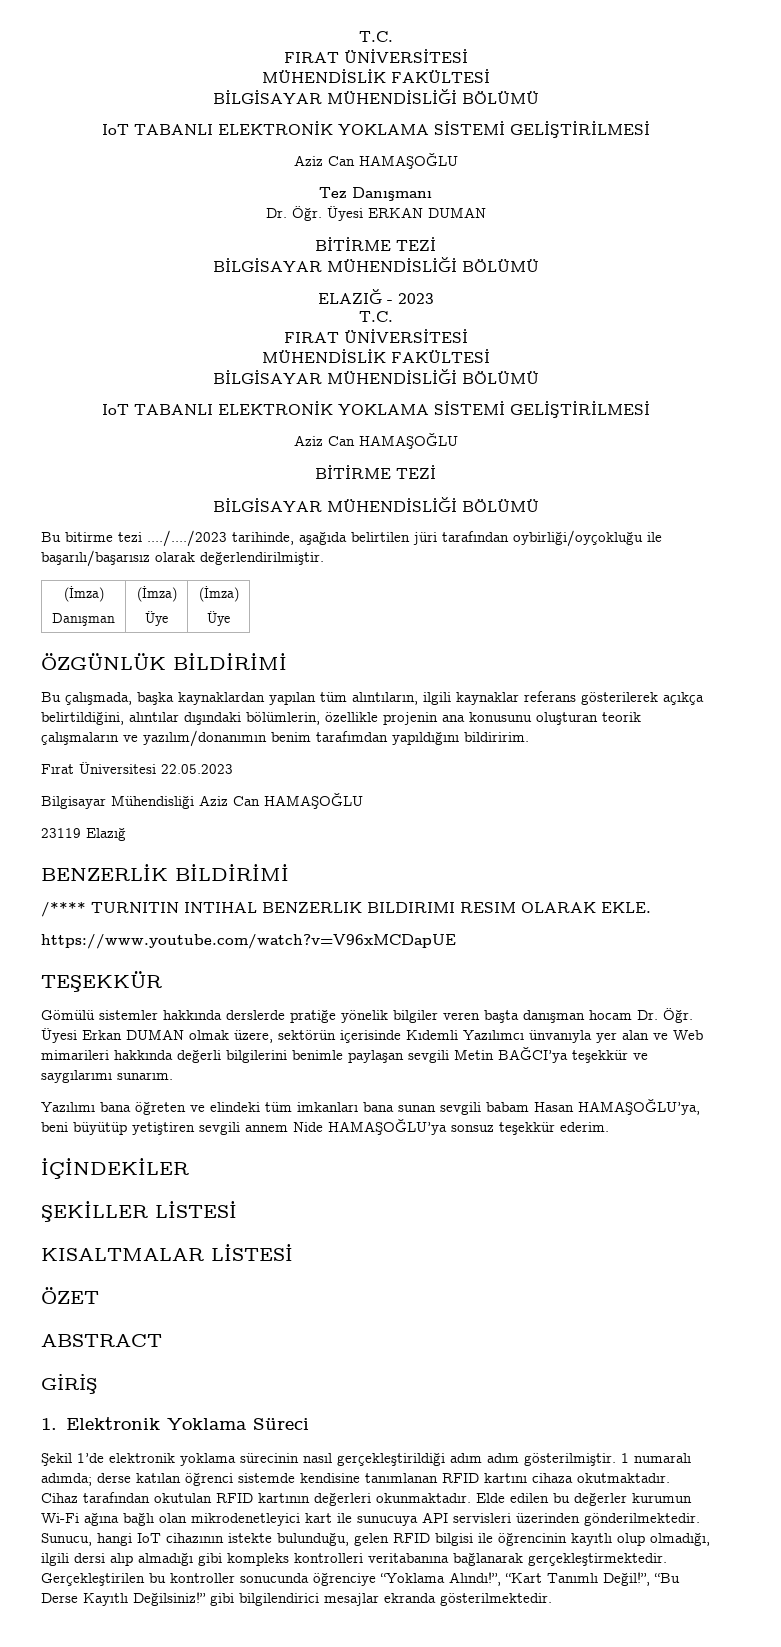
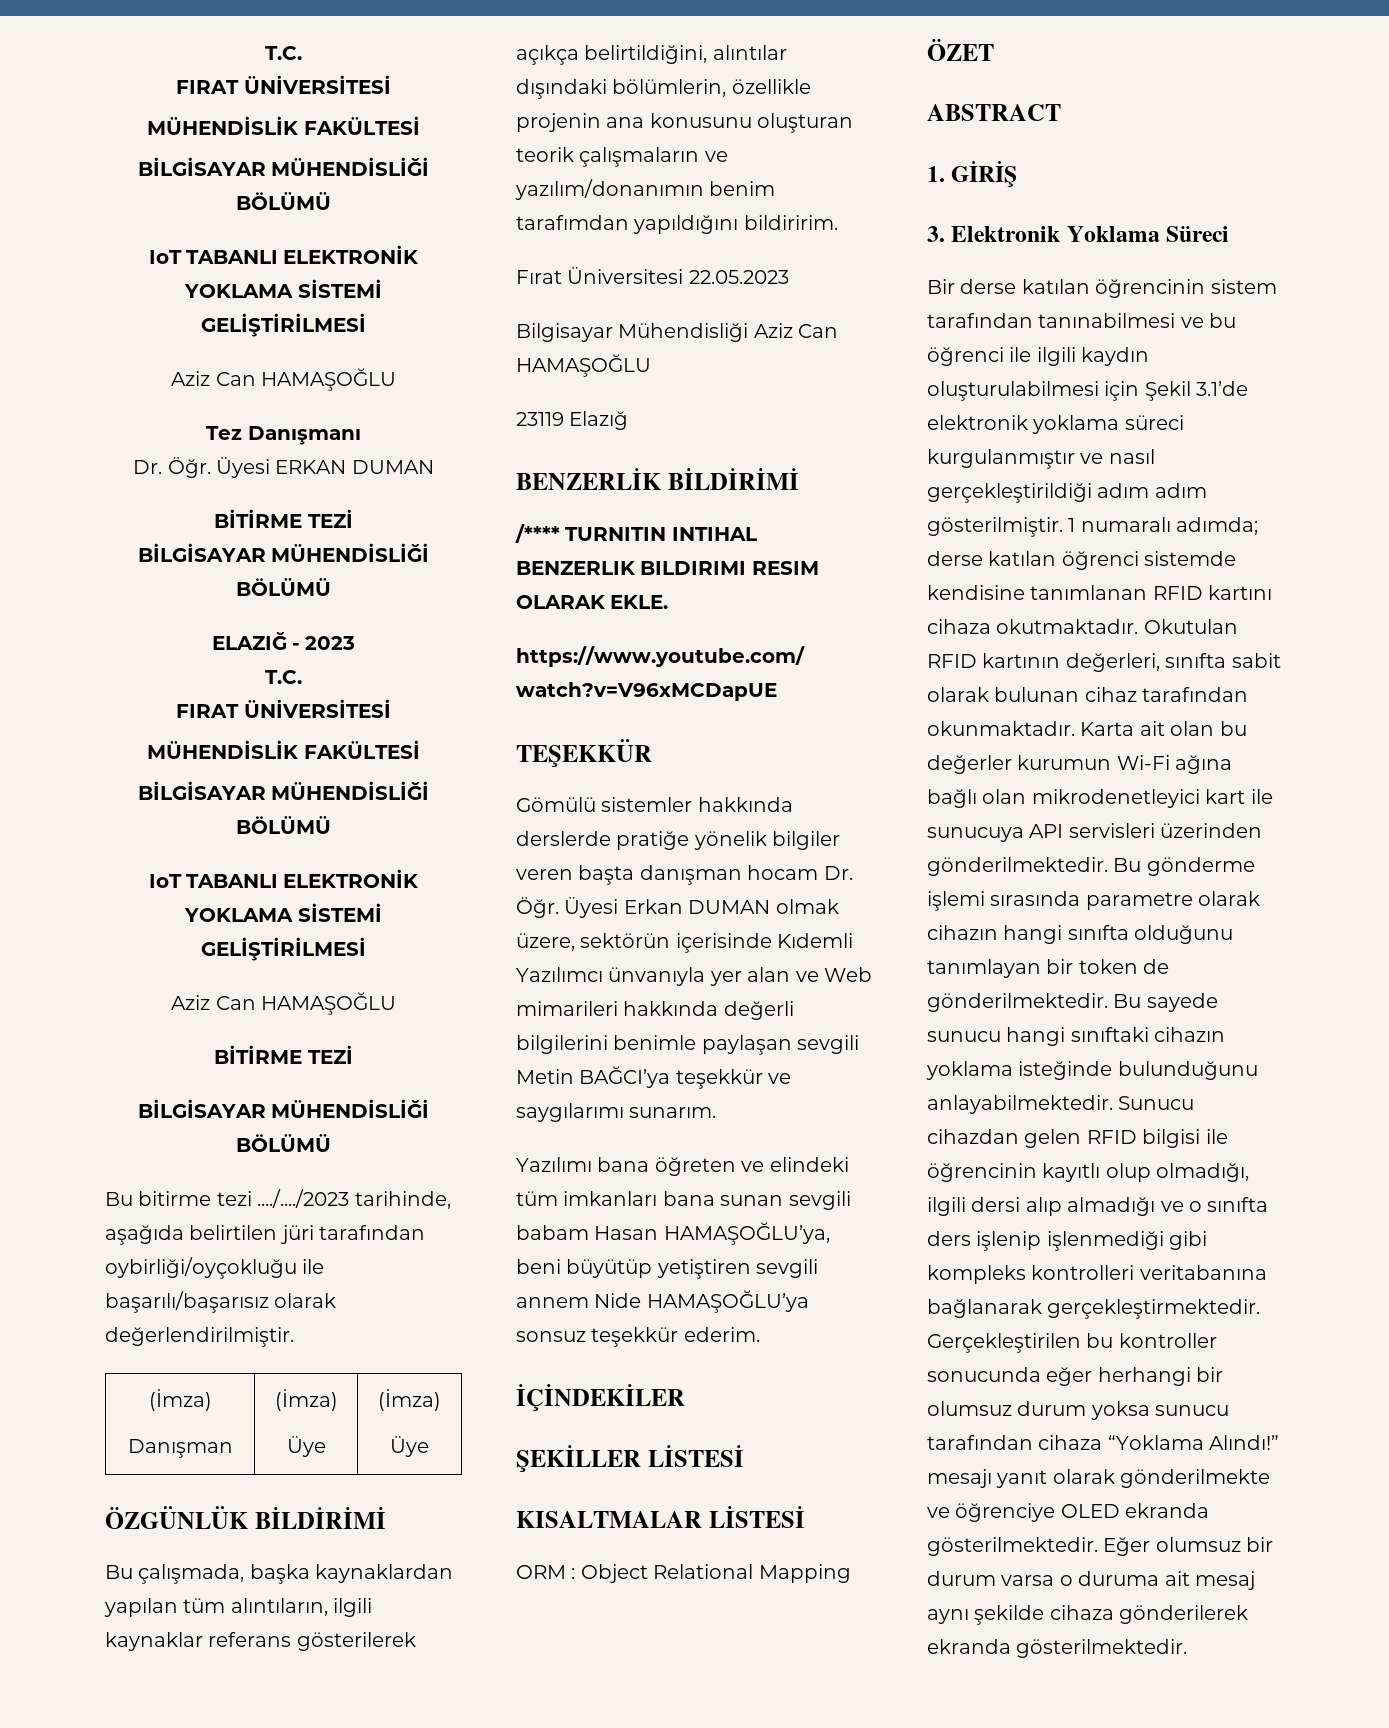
(293, 1252) none -> [516,1564,851,1583] // ORM : Object Relational Mapping
(162, 1340) none -> [927,166,945,182] 1.
[41,1418,57,1430] 1. -> [927,226,945,242] 3.
[41,1453,299,1466] Şekil 1’de elektronik yoklama sürecinin -> [927,279,1277,298] [927,313,1237,328] [927,347,1150,366] [927,381,1249,401] [927,415,1184,434] [927,449,1104,469] Bir derse katılan öğrencinin sistem tarafından tanınabilmesi ve bu öğrenci ile ilgili kaydın oluşturulabilmesi için Şekil 3.1’de elektronik yoklama süreci kurgulanmıştır ve
[41,1492,549,1506] Cihaz tarafından okutulan RFID kartının değerleri okunmaktadır. Elde edilen -> [1143,619,1238,634] [927,653,1281,672] [927,687,1249,702] [927,721,1215,736] Okutulan RFID kartının değerleri, sınıfta sabit olarak bulunan cihaz tarafından okunmaktadır. Karta ait olan
[41,1533,349,1546] Sunucu, hangi IoT cihazının istekte bulunduğu, -> [1113,857,1255,876] [927,891,1261,911] [927,925,1234,944] [927,959,1170,978] [927,993,1218,1012] [927,1027,1226,1046] [926,1061,1258,1080] [927,1095,1195,1114] [927,1129,1019,1144] Bu gönderme işlemi sırasında parametre olarak cihazın hangi sınıfta olduğunu tanımlayan bir token de gönderilmektedir. Bu sayede sunucu hangi sınıftaki cihazın yoklama isteğinde bulunduğunu anlayabilmektedir. Sunucu cihazdan
(193, 1559) none -> [1160,1197,1269,1212] [927,1231,1164,1251] ve o sınıfta ders işlenip işlenmediği
[313,1572,680,1586] [41,1592,379,1606] öğrenciye “Yoklama Alındı!”, “Kart Tanımlı Değil!”, “Bu Derse Kayıtlı Değilsiniz!” gibi bilgilendirici mesajlar -> [1046,1367,1224,1386] [927,1401,1230,1420] [927,1435,1280,1450] [927,1469,1271,1488] [927,1503,1210,1522] [927,1537,1274,1556] [927,1571,1255,1590] [927,1605,1249,1625] eğer herhangi bir olumsuz durum yoksa sunucu tarafından cihaza “Yoklama Alındı!” mesajı yanıt olarak gönderilmekte ve öğrenciye OLED ekranda gösterilmektedir. Eğer olumsuz bir durum varsa o duruma ait mesaj aynı şekilde cihaza gönderilerek

